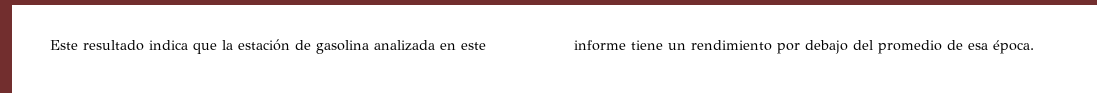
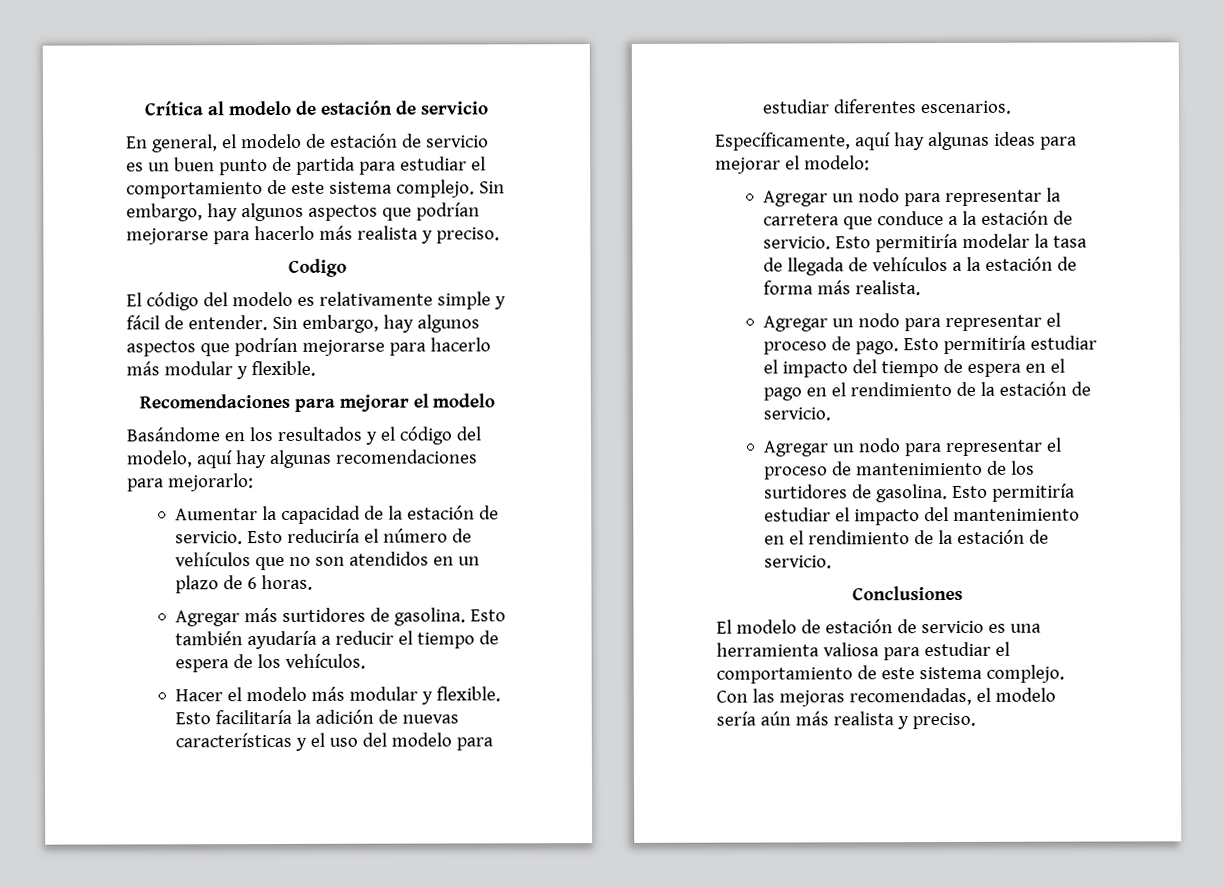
[50,39,1034,54] Este resultado indica que la estación de gasolina analizada en este informe tiene un rendimiento por debajo del promedio de esa época. -> [144,100,489,116] [126,133,489,153] [126,156,486,176] [126,179,505,199] [126,202,480,222] [126,225,500,245] [287,258,347,277] [126,291,506,311] [126,314,480,333] [126,337,491,357] [126,360,316,380] [138,393,496,412] [126,426,481,445] [127,449,478,469] [127,473,254,492] [174,505,499,524] [174,528,472,545] [174,551,480,571] [174,574,313,594] [174,607,506,627] [174,630,499,650] [174,653,366,673] [174,686,501,705] [174,709,459,725] [174,732,493,751] [761,99,1012,115] [715,131,1077,151] [715,155,870,174] [762,187,1061,207] [762,210,1073,230] [762,233,1087,253] [762,256,1077,276] [762,280,921,296] [762,312,1061,332] [762,335,1097,355] [762,358,1065,378] [762,381,1091,401] [762,407,831,421] [762,437,1062,457] [763,460,1035,480] [763,483,1075,503] [763,507,1080,526] [763,529,1049,545] [763,555,832,569] [851,585,963,601] [716,619,1041,634] [716,641,1010,661] [716,664,1065,684] [716,687,1056,707] [716,711,976,730] Crítica al modelo de estación de servicio // En general, el modelo de estación de servicio es un buen punto de partida para estudiar el comportamiento de este sistema complejo. Sin embargo, hay algunos aspectos que podrían mejorarse para hacerlo más realista y preciso. // Codigo // El código del modelo es relativamente simple y fácil de entender. Sin embargo, hay algunos aspectos que podrían mejorarse para hacerlo más modular y flexible. // Recomendaciones para mejorar el modelo // Basándome en los resultados y el código del modelo, aquí hay algunas recomendaciones para mejorarlo: // Aumentar la capacidad de la estación de servicio. Esto reduciría el número de vehículos que no son atendidos en un plazo de 6 horas. // Agregar más surtidores de gasolina. Esto también ayudaría a reducir el tiempo de espera de los vehículos. // Hacer el modelo más modular y flexible. Esto facilitaría la adición de nuevas características y el uso del modelo para estudiar diferentes escenarios. // Específicamente, aquí hay algunas ideas para mejorar el modelo: // Agregar un nodo para representar la carretera que conduce a la estación de servicio. Esto permitiría modelar la tasa de llegada de vehículos a la estación de forma más realista. // Agregar un nodo para representar el proceso de pago. Esto permitiría estudiar el impacto del tiempo de espera en el pago en el rendimiento de la estación de servicio. // Agregar un nodo para representar el proceso de mantenimiento de los surtidores de gasolina. Esto permitiría estudiar el impacto del mantenimiento en el rendimiento de la estación de servicio. // Conclusiones // El modelo de estación de servicio es una herramienta valiosa para estudiar el comportamiento de este sistema complejo. Con las mejoras recomendadas, el modelo sería aún más realista y preciso.

